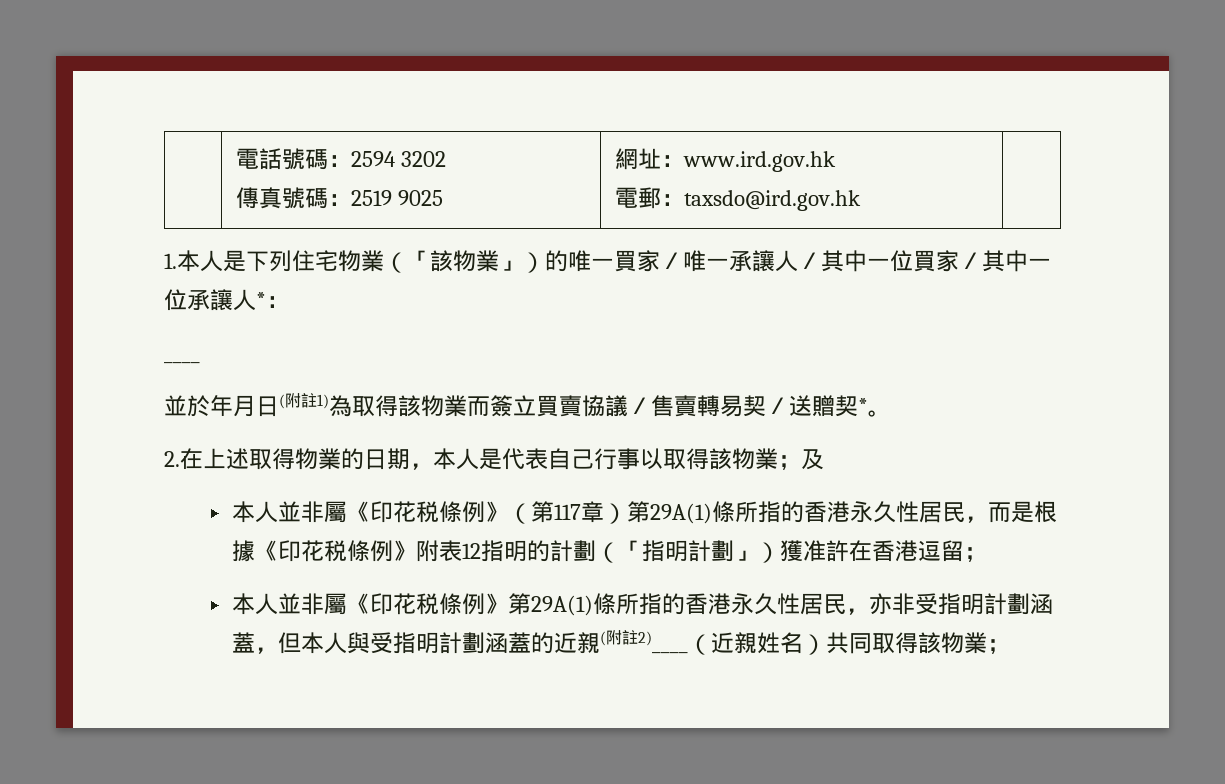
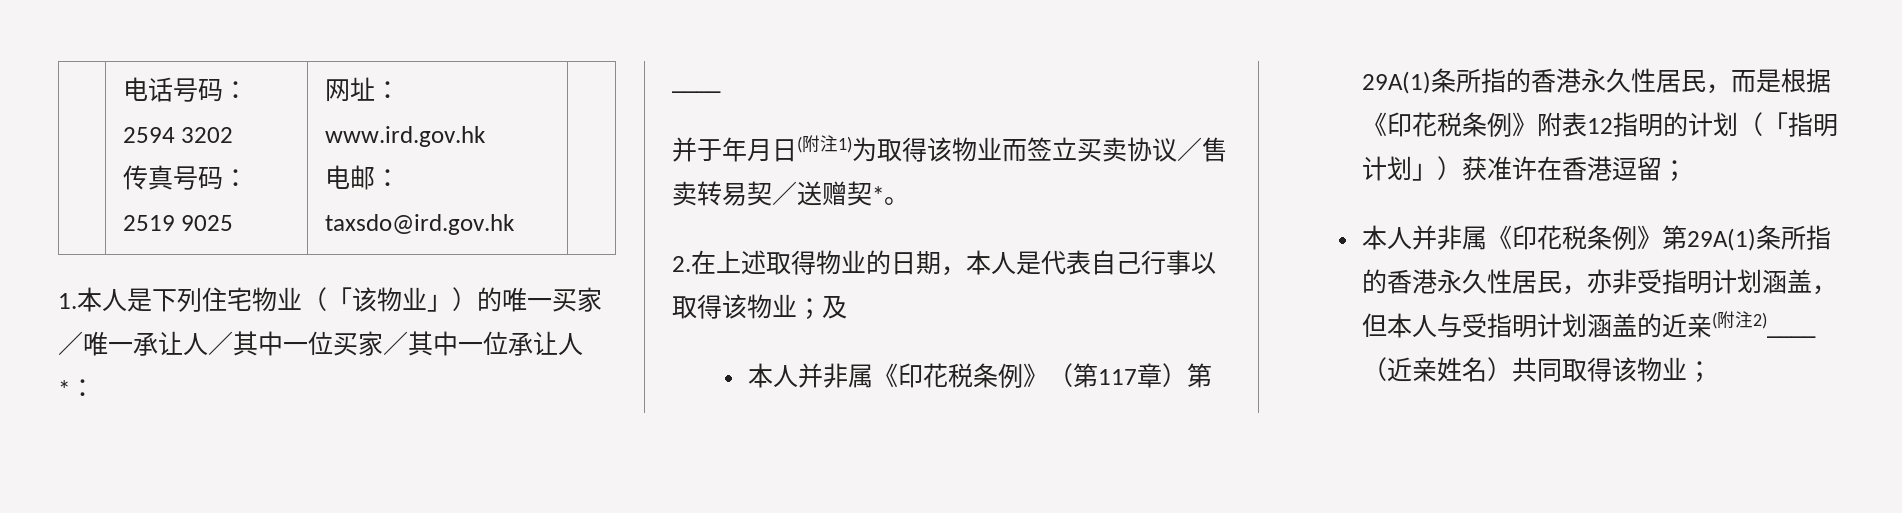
[236,148,329,170] | 電話號碼 -> [122,77,223,102] | 电话号码
[236,187,329,209] 傳真號碼 -> [122,165,223,190] 传真号码
[615,148,639,170] 網 -> [324,79,350,102] 网
[615,187,662,209] 電郵 -> [324,165,375,190] 电邮
[361,250,499,273] 業（「該物業 -> [277,287,427,312] 业（「该物业
[614,250,637,272] 買 -> [552,289,577,312] 买
[752,250,775,272] 讓 -> [158,331,183,356] 让
[913,250,936,272] 買 -> [333,333,358,356] 买
[210,289,233,311] 讓 -> [533,331,558,356] 让
[164,395,210,417] 並於 -> [672,137,722,162] 并于
[301,393,720,417] 註1)為取得該物業而簽立買賣協議／售賣轉 -> [820,135,1227,162] [672,181,722,206] 注1)为取得该物业而签立买卖协议／售卖转
[812,395,835,417] 贈 -> [822,181,847,206] 赠
[318,448,341,470] 業 -> [841,250,866,273] 业
[709,448,778,470] 該物業 -> [722,294,797,319] 该物业
[277,501,462,523] 並非屬《印花税條 -> [797,363,998,388] 并非属《印花税条
[711,501,735,522] 條 -> [1430,68,1456,93] 条
[231,540,370,562] 據《印花税條 -> [1805,68,1831,93] [1361,112,1487,137] 据《印花税条
[549,540,596,562] 計劃 -> [1687,112,1738,137] 计划
[687,540,849,563] 計劃」）獲准許 -> [1361,156,1537,181] 计划」）获准许
[277,593,462,615] 並非屬《印花税條 -> [1411,225,1612,250] 并非属《印花税条
[592,593,616,614] 條 -> [1755,225,1781,250] 条
[983,593,1053,615] [231,630,638,654] 計劃涵蓋，但本人與受指明計劃涵蓋的近親(附註 -> [1711,269,1837,295] [1361,311,1753,338] 计划涵盖，但本人与受指明计划涵盖的近亲(附注
[733,632,757,654] 親 -> [1411,357,1437,382] 亲
[917,632,987,654] 該物業 -> [1611,357,1687,382] 该物业

